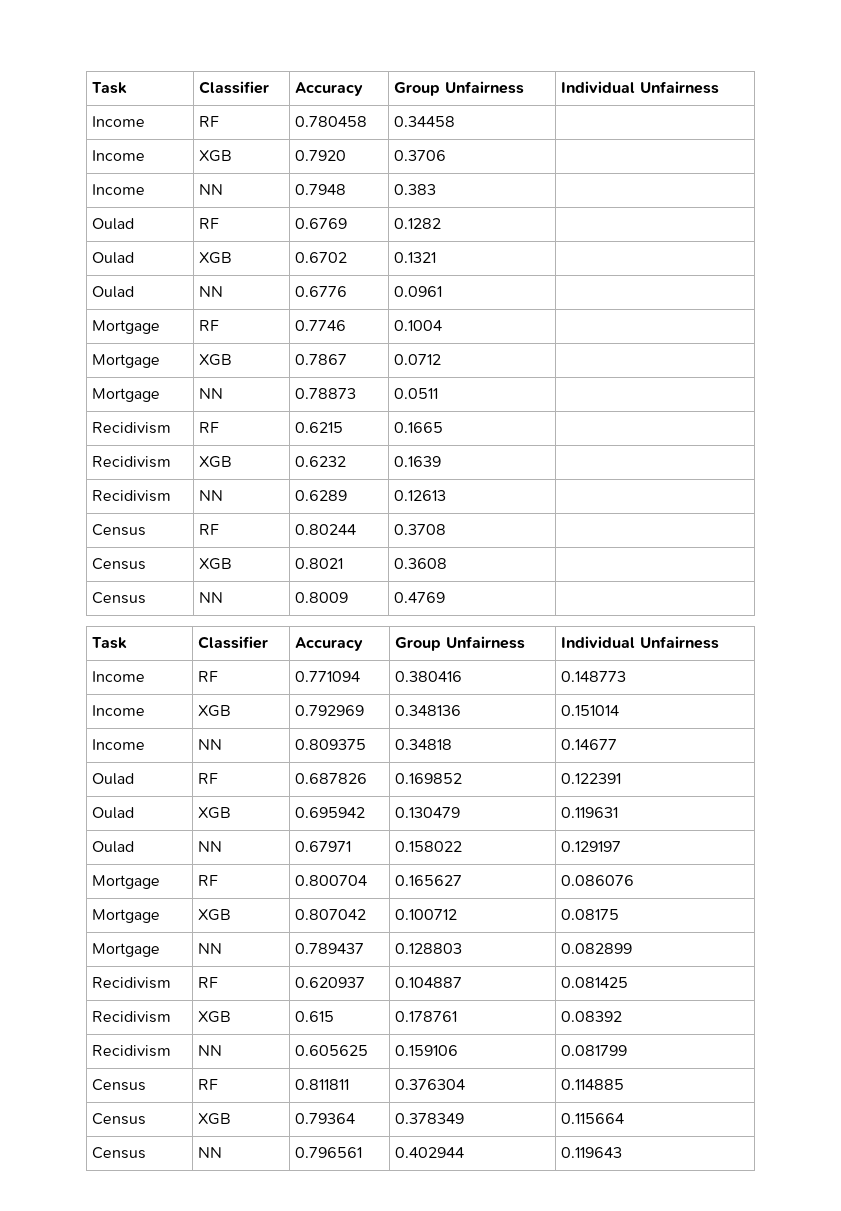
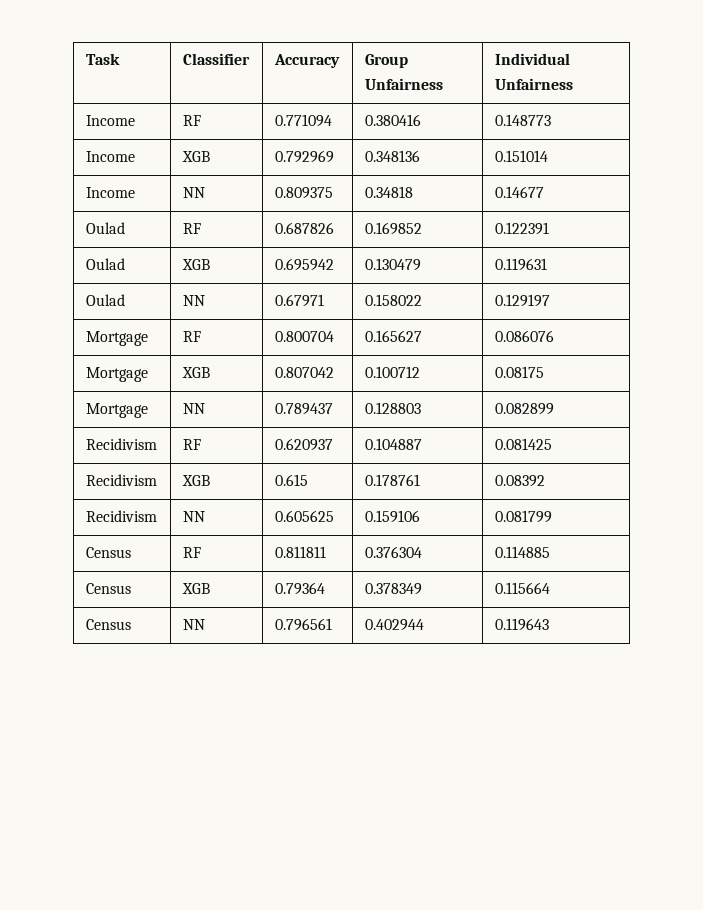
[92,82,128,94] [199,81,270,94] [295,82,364,96] [394,81,524,96] [561,81,719,94] [92,116,146,127] [199,116,220,127] [295,116,368,127] [394,116,456,127] [92,150,146,161] [199,150,233,162] [295,150,347,161] [394,150,447,161] [92,184,146,195] [199,184,224,195] [295,184,347,195] [394,184,437,195] [92,218,135,230] [199,218,220,229] [295,218,348,229] [394,218,442,229] [92,252,135,264] [199,252,233,264] [295,252,348,263] [394,252,437,263] [92,286,135,298] [199,286,224,297] [295,286,348,297] [394,286,443,297] [92,320,161,334] [199,320,220,331] [295,320,347,331] [394,320,443,331] [92,354,161,368] [199,354,233,366] [295,354,348,365] [394,354,442,365] [92,388,161,402] [199,388,224,399] [295,388,357,399] [394,388,439,399] [92,422,172,434] [199,422,220,433] [295,422,344,433] [394,422,444,433] [92,456,172,468] [199,456,233,468] [295,456,347,467] [394,456,442,467] [92,490,172,502] [199,490,224,501] [295,490,348,501] [394,490,447,501] [92,524,147,536] [199,524,220,535] [295,524,357,535] [394,524,447,535] [92,558,147,570] [199,558,233,570] [295,558,344,569] [394,558,448,569] [92,592,147,604] [199,592,224,603] [295,592,349,603] [394,592,446,603] [92,637,128,649] [198,636,269,649] [295,637,364,651] [395,636,525,651] [561,636,719,649] Task | Classifier | Accuracy | Group Unfairness | Individual Unfairness // Income | RF | 0.780458 | 0.34458 | // Income | XGB | 0.7920 | 0.3706 | // Income | NN | 0.7948 | 0.383 | // Oulad | RF | 0.6769 | 0.1282 | // Oulad | XGB | 0.6702 | 0.1321 | // Oulad | NN | 0.6776 | 0.0961 | // Mortgage | RF | 0.7746 | 0.1004 | // Mortgage | XGB | 0.7867 | 0.0712 | // Mortgage | NN | 0.78873 | 0.0511 | // Recidivism | RF | 0.6215 | 0.1665 | // Recidivism | XGB | 0.6232 | 0.1639 | // Recidivism | NN | 0.6289 | 0.12613 | // Census | RF | 0.80244 | 0.3708 | // Census | XGB | 0.8021 | 0.3608 | // Census | NN | 0.8009 | 0.4769 | // Task | Classifier | Accuracy | Group Unfairness | Individual Unfairness -> [85,53,120,65] [182,53,250,65] [273,54,340,68] [364,54,408,68] [364,78,443,90] [494,53,570,65] [494,78,573,90] Task | Classifier | Accuracy | Group Unfairness | Individual Unfairness

